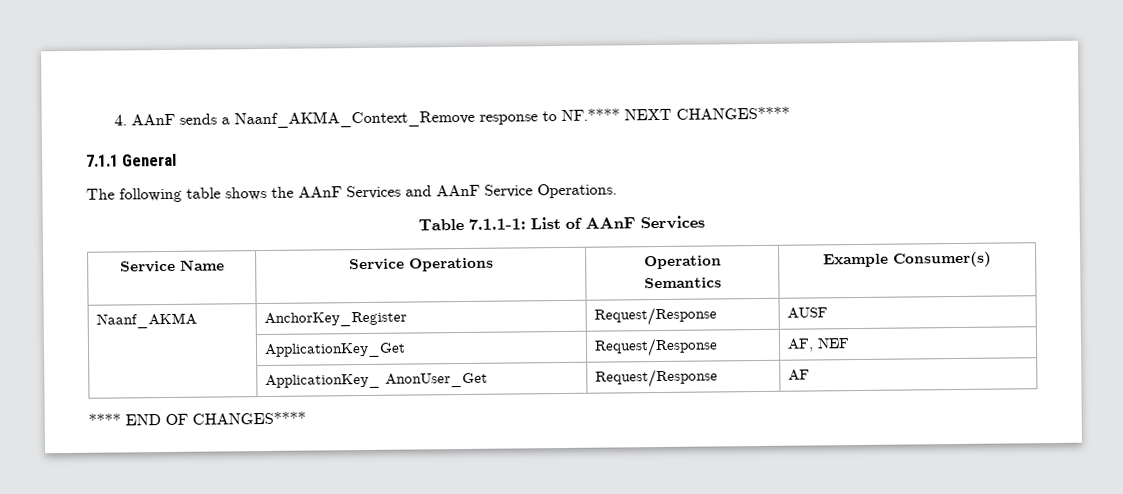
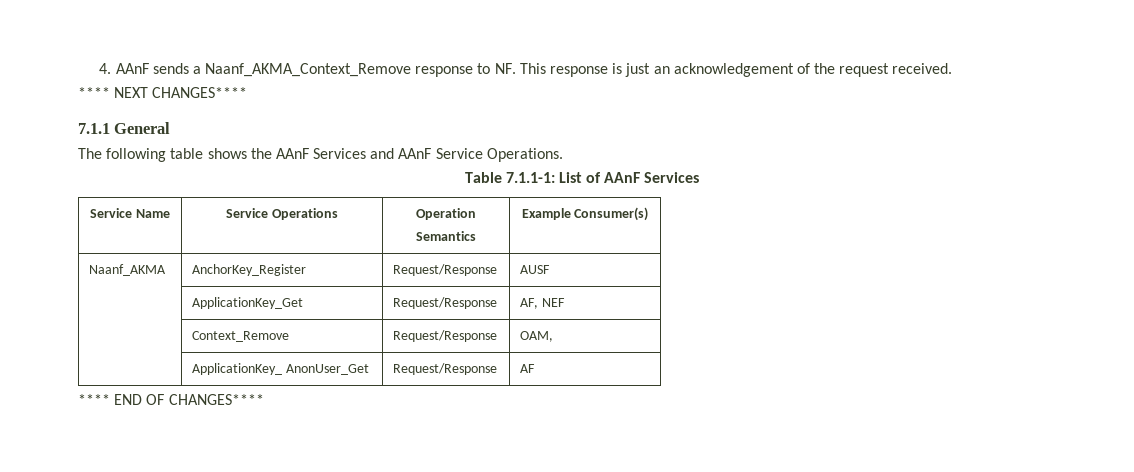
[561,108,621,121] NF.**** -> [494,63,953,77] [78,87,110,98] NF. This response is just an acknowledgement of the request received. // ****
(850, 343) none -> [191,331,289,342] [392,330,497,342] [519,331,553,342] // | Context_Remove | Request/Response | OAM,

